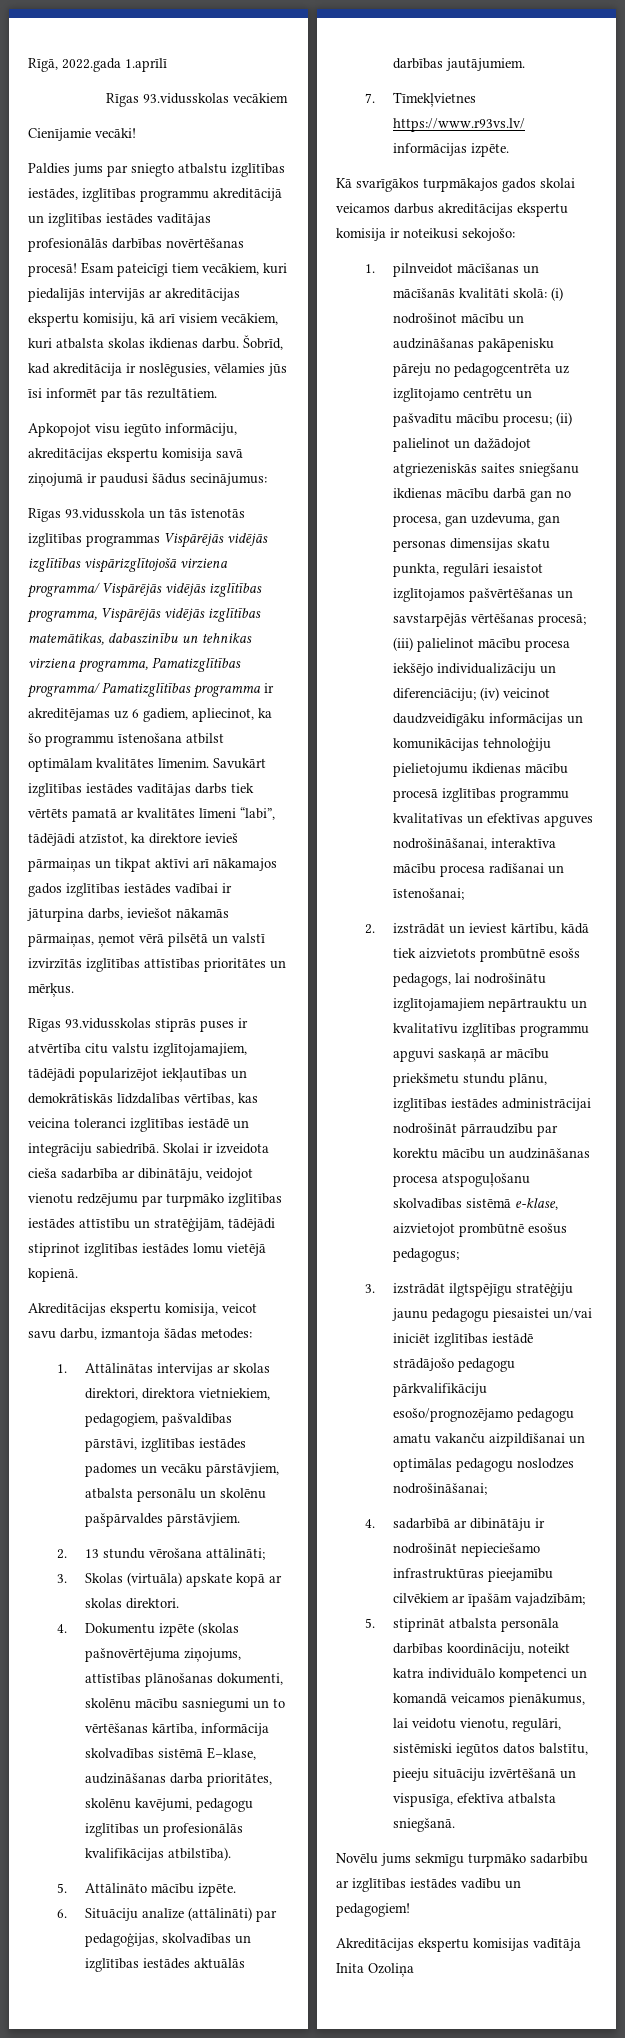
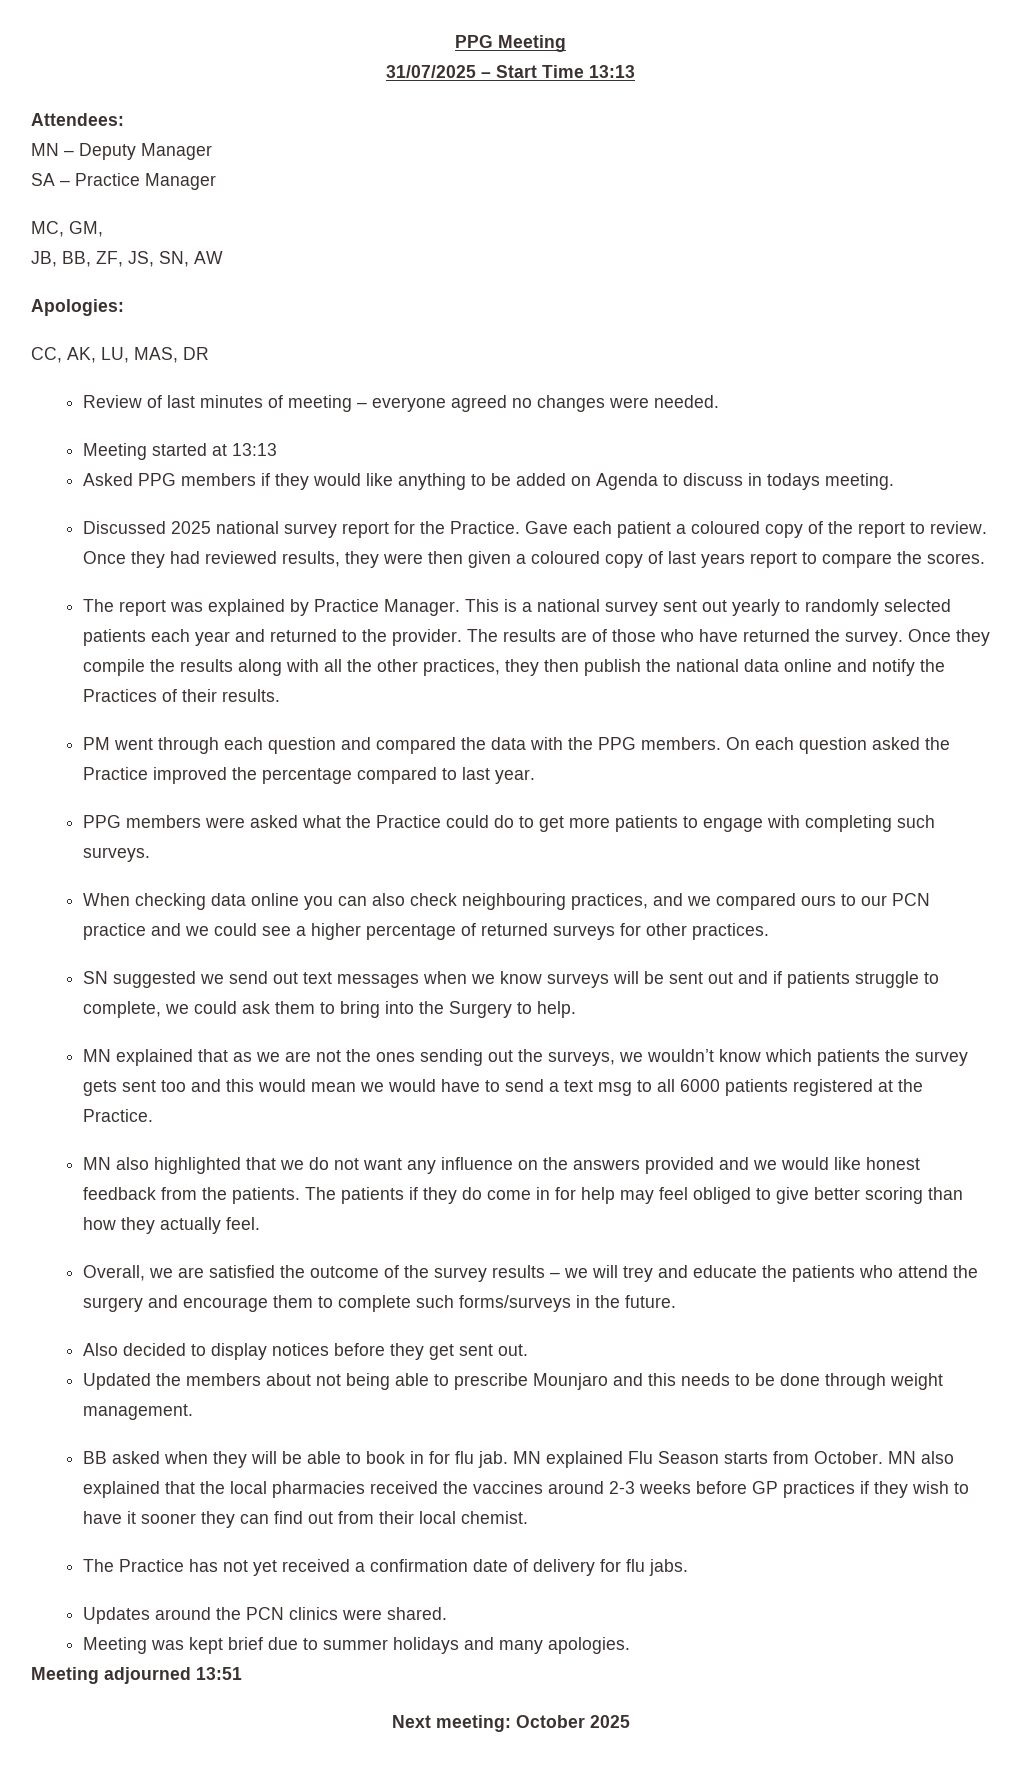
[28,58,167,72] [106,93,288,107] [28,128,136,141] [28,163,285,177] [28,188,282,202] [28,213,211,227] [28,238,244,252] [28,262,287,277] [28,288,240,302] [28,313,278,327] [28,335,283,350] [28,363,287,377] [28,388,217,402] [28,423,237,437] [28,448,243,462] [28,473,267,487] [28,508,245,522] [28,533,268,548] [28,558,228,573] [27,582,262,598] [27,608,261,623] [28,633,252,645] [28,657,241,673] [27,682,274,698] [28,708,272,722] [28,733,224,747] [28,758,266,772] [28,783,254,797] [28,807,275,822] [28,833,238,846] [28,858,277,872] [28,883,232,897] [27,908,229,922] [28,933,265,947] [28,958,286,972] [28,983,74,997] [28,1018,248,1032] [28,1043,247,1057] [28,1068,247,1082] [28,1093,258,1105] [28,1118,249,1132] [28,1143,269,1157] [28,1168,253,1181] [28,1193,282,1207] [28,1218,275,1232] [28,1243,266,1257] [28,1268,78,1282] [28,1303,257,1317] [28,1328,252,1341] [56,1363,271,1376] [85,1388,271,1400] [85,1413,233,1427] [85,1438,247,1452] [85,1463,280,1477] [85,1488,267,1502] [85,1513,241,1527] [56,1548,266,1560] [56,1572,283,1587] [85,1598,180,1609] [56,1622,240,1637] [85,1648,242,1662] [85,1673,284,1687] [85,1698,286,1712] [85,1723,270,1736] [85,1747,257,1760] [85,1773,273,1787] [85,1798,254,1812] [85,1823,244,1837] [85,1847,232,1861] [56,1883,237,1897] [56,1907,278,1922] [85,1933,252,1947] [85,1958,246,1972] [393,58,526,71] [364,92,477,107] [393,118,526,132] [393,143,510,157] [336,178,575,192] [336,203,568,217] [336,228,515,241] [364,263,540,277] [393,287,564,301] [393,313,525,324] [393,338,555,352] [393,363,570,377] [393,388,533,402] [393,412,573,427] [393,438,532,452] [393,463,580,477] [393,488,572,502] [393,513,561,527] [393,538,551,552] [393,563,544,577] [393,588,574,602] [393,613,587,627] [393,637,571,652] [393,663,557,676] [393,687,551,701] [393,713,584,727] [393,738,552,752] [393,763,569,777] [393,788,570,802] [393,813,594,827] [393,838,557,850] [393,863,565,877] [393,888,465,900] [364,923,590,935] [393,948,581,962] [393,973,547,987] [393,998,588,1012] [393,1023,590,1037] [393,1048,550,1062] [393,1073,548,1087] [393,1098,592,1112] [393,1123,559,1137] [393,1148,591,1159] [393,1173,531,1187] [393,1198,559,1210] [393,1223,568,1237] [393,1248,460,1262] [364,1283,574,1297] [392,1308,593,1322] [393,1333,534,1347] [393,1358,516,1372] [393,1383,488,1397] [393,1408,575,1422] [393,1433,586,1447] [393,1458,575,1472] [393,1483,488,1495] [364,1518,546,1531] [393,1543,541,1557] [393,1568,554,1582] [393,1593,586,1607] [364,1618,560,1632] [393,1643,571,1656] [393,1668,588,1682] [393,1693,586,1707] [393,1718,562,1732] [393,1743,589,1757] [393,1768,577,1782] [393,1793,557,1807] [393,1818,456,1832] [336,1853,588,1867] [336,1878,521,1892] [336,1903,410,1917] [336,1938,581,1952] [336,1963,414,1977] Rīgā, 2022.gada 1.aprīlī // Rīgas 93.vidusskolas vecākiem // Cienījamie vecāki! // Paldies jums par sniegto atbalstu izglītības iestādes, izglītības programmu akreditācijā un izglītības iestādes vadītājas profesionālās darbības novērtēšanas procesā! Esam pateicīgi tiem vecākiem, kuri piedalījās intervijās ar akreditācijas ekspertu komisiju, kā arī visiem vecākiem, kuri atbalsta skolas ikdienas darbu. Šobrīd, kad akreditācija ir noslēgusies, vēlamies jūs īsi informēt par tās rezultātiem. // Apkopojot visu iegūto informāciju, akreditācijas ekspertu komisija savā ziņojumā ir paudusi šādus secinājumus: // Rīgas 93.vidusskola un tās īstenotās izglītības programmas Vispārējās vidējās izglītības vispārizglītojošā virziena programma/ Vispārējās vidējās izglītības programma, Vispārējās vidējās izglītības matemātikas, dabaszinību un tehnikas virziena programma, Pamatizglītības programma/ Pamatizglītības programma ir akreditējamas uz 6 gadiem, apliecinot, ka šo programmu īstenošana atbilst optimālam kvalitātes līmenim. Savukārt izglītības iestādes vadītājas darbs tiek vērtēts pamatā ar kvalitātes līmeni “labi”, tādējādi atzīstot, ka direktore ievieš pārmaiņas un tikpat aktīvi arī nākamajos gados izglītības iestādes vadībai ir jāturpina darbs, ieviešot nākamās pārmaiņas, ņemot vērā pilsētā un valstī izvirzītās izglītības attīstības prioritātes un mērķus. // Rīgas 93.vidusskolas stiprās puses ir atvērtība citu valstu izglītojamajiem, tādējādi popularizējot iekļautības un demokrātiskās līdzdalības vērtības, kas veicina toleranci izglītības iestādē un integrāciju sabiedrībā. Skolai ir izveidota cieša sadarbība ar dibinātāju, veidojot vienotu redzējumu par turpmāko izglītības iestādes attīstību un stratēģijām, tādējādi stiprinot izglītības iestādes lomu vietējā kopienā. // Akreditācijas ekspertu komisija, veicot savu darbu, izmantoja šādas metodes: // 1. Attālinātas intervijas ar skolas direktori, direktora vietniekiem, pedagogiem, pašvaldības pārstāvi, izglītības iestādes padomes un vecāku pārstāvjiem, atbalsta personālu un skolēnu pašpārvaldes pārstāvjiem. // 2. 13 stundu vērošana attālināti; // 3. Skolas (virtuāla) apskate kopā ar skolas direktori. // 4. Dokumentu izpēte (skolas pašnovērtējuma ziņojums, attīstības plānošanas dokumenti, skolēnu mācību sasniegumi un to vērtēšanas kārtība, informācija skolvadības sistēmā E–klase, audzināšanas darba prioritātes, skolēnu kavējumi, pedagogu izglītības un profesionālās kvalifikācijas atbilstība). // 5. Attālināto mācību izpēte. // 6. Situāciju analīze (attālināti) par pedagoģijas, skolvadības un izglītības iestādes aktuālās darbības jautājumiem. // 7. Tīmekļvietnes https://www.r93vs.lv/ informācijas izpēte. // Kā svarīgākos turpmākajos gados skolai veicamos darbus akreditācijas ekspertu komisija ir noteikusi sekojošo: // 1. pilnveidot mācīšanas un mācīšanās kvalitāti skolā: (i) nodrošinot mācību un audzināšanas pakāpenisku pāreju no pedagogcentrēta uz izglītojamo centrētu un pašvadītu mācību procesu; (ii) palielinot un dažādojot atgriezeniskās saites sniegšanu ikdienas mācību darbā gan no procesa, gan uzdevuma, gan personas dimensijas skatu punkta, regulāri iesaistot izglītojamos pašvērtēšanas un savstarpējās vērtēšanas procesā; (iii) palielinot mācību procesa iekšējo individualizāciju un diferenciāciju; (iv) veicinot daudzveidīgāku informācijas un komunikācijas tehnoloģiju pielietojumu ikdienas mācību procesā izglītības programmu kvalitatīvas un efektīvas apguves nodrošināšanai, interaktīva mācību procesa radīšanai un īstenošanai; // 2. izstrādāt un ieviest kārtību, kādā tiek aizvietots prombūtnē esošs pedagogs, lai nodrošinātu izglītojamajiem nepārtrauktu un kvalitatīvu izglītības programmu apguvi saskaņā ar mācību priekšmetu stundu plānu, izglītības iestādes administrācijai nodrošināt pārraudzību par korektu mācību un audzināšanas procesa atspoguļošanu skolvadības sistēmā e-klase, aizvietojot prombūtnē esošus pedagogus; // 3. izstrādāt ilgtspējīgu stratēģiju jaunu pedagogu piesaistei un/vai iniciēt izglītības iestādē strādājošo pedagogu pārkvalifikāciju esošo/prognozējamo pedagogu amatu vakanču aizpildīšanai un optimālas pedagogu noslodzes nodrošināšanai; // 4. sadarbībā ar dibinātāju ir nodrošināt nepieciešamo infrastruktūras pieejamību cilvēkiem ar īpašām vajadzībām; // 5. stiprināt atbalsta personāla darbības koordināciju, noteikt katra individuālo kompetenci un komandā veicamos pienākumus, lai veidotu vienotu, regulāri, sistēmiski iegūtos datos balstītu, pieeju situāciju izvērtēšanā un vispusīga, efektīva atbalsta sniegšanā. // Novēlu jums sekmīgu turpmāko sadarbību ar izglītības iestādes vadību un pedagogiem! // Akreditācijas ekspertu komisijas vadītāja Inita Ozoliņa -> [455,35,566,52] [386,65,635,78] [31,113,124,126] [31,143,212,160] [31,173,216,190] [31,221,103,237] [31,251,223,267] [31,299,124,316] [31,347,209,363] [82,395,719,412] [82,443,277,460] [82,473,894,490] [82,521,987,538] [82,551,985,568] [82,599,951,616] [82,629,990,646] [82,659,945,676] [82,689,280,702] [82,737,950,754] [82,767,535,784] [82,815,935,832] [82,847,150,862] [82,893,930,910] [82,923,769,940] [82,971,939,988] [82,1001,576,1018] [82,1049,968,1066] [82,1079,923,1096] [82,1109,153,1122] [82,1157,920,1174] [82,1187,963,1204] [82,1217,260,1234] [82,1265,978,1282] [82,1295,676,1312] [82,1343,528,1360] [82,1373,943,1390] [82,1404,193,1420] [82,1451,954,1468] [82,1481,969,1498] [82,1511,528,1528] [82,1559,688,1576] [82,1607,447,1624] [82,1637,630,1654] [31,1667,242,1684] [391,1715,630,1732] PPG Meeting // 31/07/2025 – Start Time 13:13 // Attendees: // MN – Deputy Manager // SA – Practice Manager // MC, GM, // JB, BB, ZF, JS, SN, AW // Apologies: // CC, AK, LU, MAS, DR // Review of last minutes of meeting – everyone agreed no changes were needed. // Meeting started at 13:13 // Asked PPG members if they would like anything to be added on Agenda to discuss in todays meeting. // Discussed 2025 national survey report for the Practice. Gave each patient a coloured copy of the report to review. Once they had reviewed results, they were then given a coloured copy of last years report to compare the scores. // The report was explained by Practice Manager. This is a national survey sent out yearly to randomly selected patients each year and returned to the provider. The results are of those who have returned the survey. Once they compile the results along with all the other practices, they then publish the national data online and notify the Practices of their results. // PM went through each question and compared the data with the PPG members. On each question asked the Practice improved the percentage compared to last year. // PPG members were asked what the Practice could do to get more patients to engage with completing such surveys. // When checking data online you can also check neighbouring practices, and we compared ours to our PCN practice and we could see a higher percentage of returned surveys for other practices. // SN suggested we send out text messages when we know surveys will be sent out and if patients struggle to complete, we could ask them to bring into the Surgery to help. // MN explained that as we are not the ones sending out the surveys, we wouldn’t know which patients the survey gets sent too and this would mean we would have to send a text msg to all 6000 patients registered at the Practice. // MN also highlighted that we do not want any influence on the answers provided and we would like honest feedback from the patients. The patients if they do come in for help may feel obliged to give better scoring than how they actually feel. // Overall, we are satisfied the outcome of the survey results – we will trey and educate the patients who attend the surgery and encourage them to complete such forms/surveys in the future. // Also decided to display notices before they get sent out. // Updated the members about not being able to prescribe Mounjaro and this needs to be done through weight management. // BB asked when they will be able to book in for flu jab. MN explained Flu Season starts from October. MN also explained that the local pharmacies received the vaccines around 2-3 weeks before GP practices if they wish to have it sooner they can find out from their local chemist. // The Practice has not yet received a confirmation date of delivery for flu jabs. // Updates around the PCN clinics were shared. // Meeting was kept brief due to summer holidays and many apologies. // Meeting adjourned 13:51 // Next meeting: October 2025

